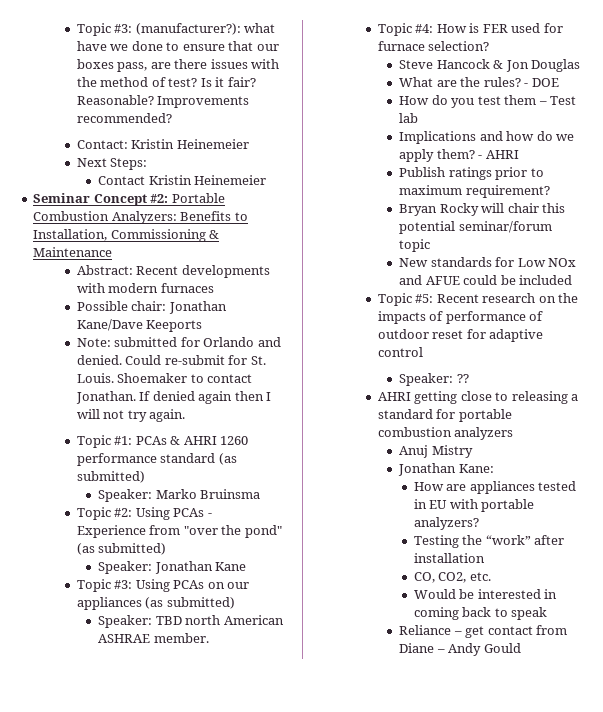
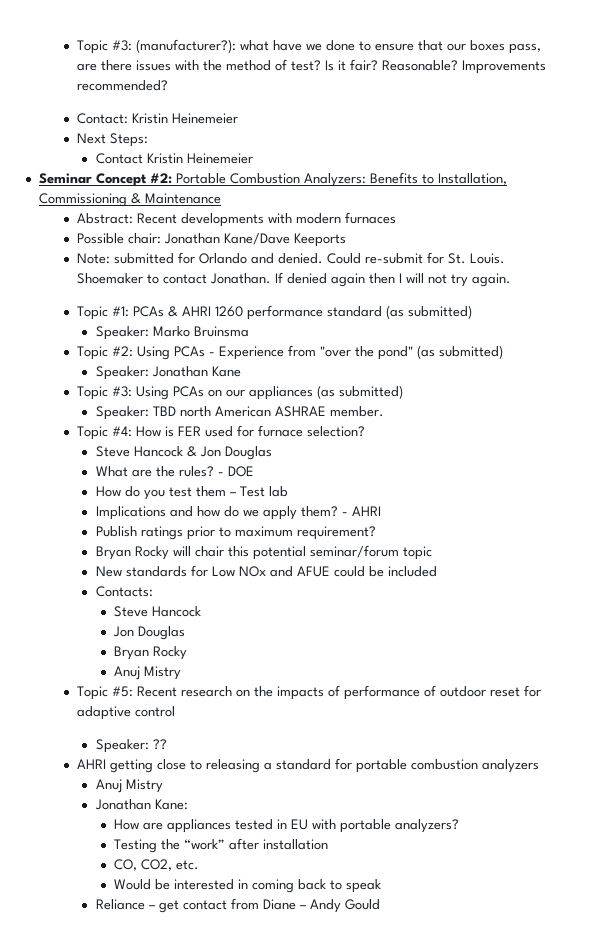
(573, 280) none -> [95,586,153,597] [114,606,202,617] [113,626,186,640] [114,646,188,660] [114,666,182,680] // Contacts: // Steve Hancock // Jon Douglas // Bryan Rocky // Anuj Mistry

